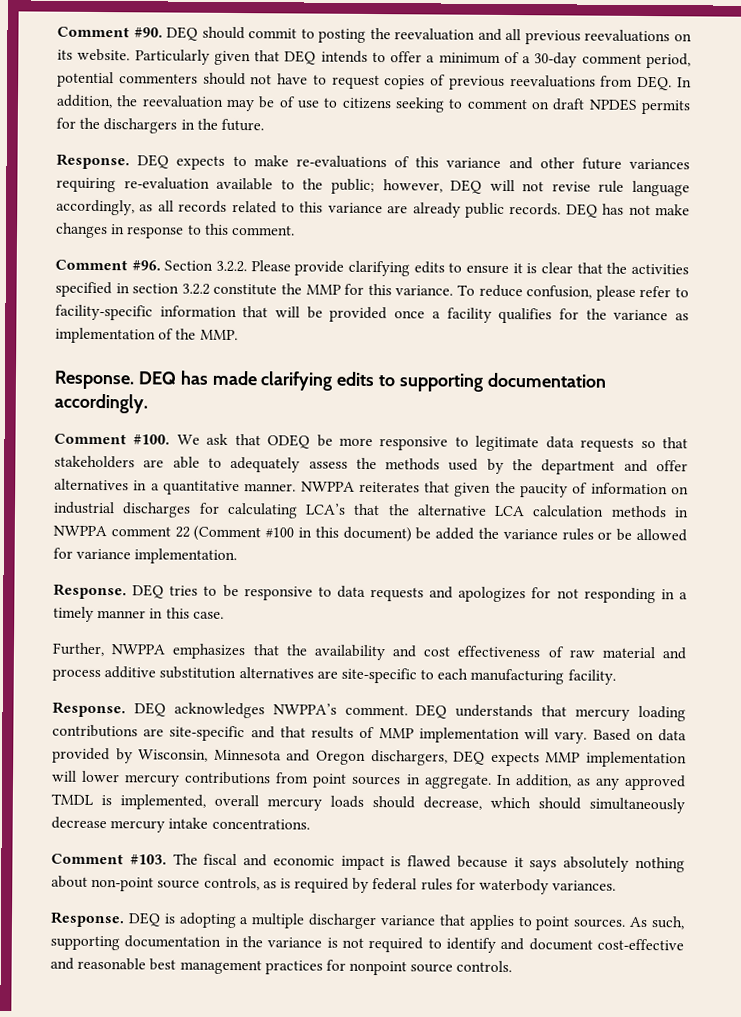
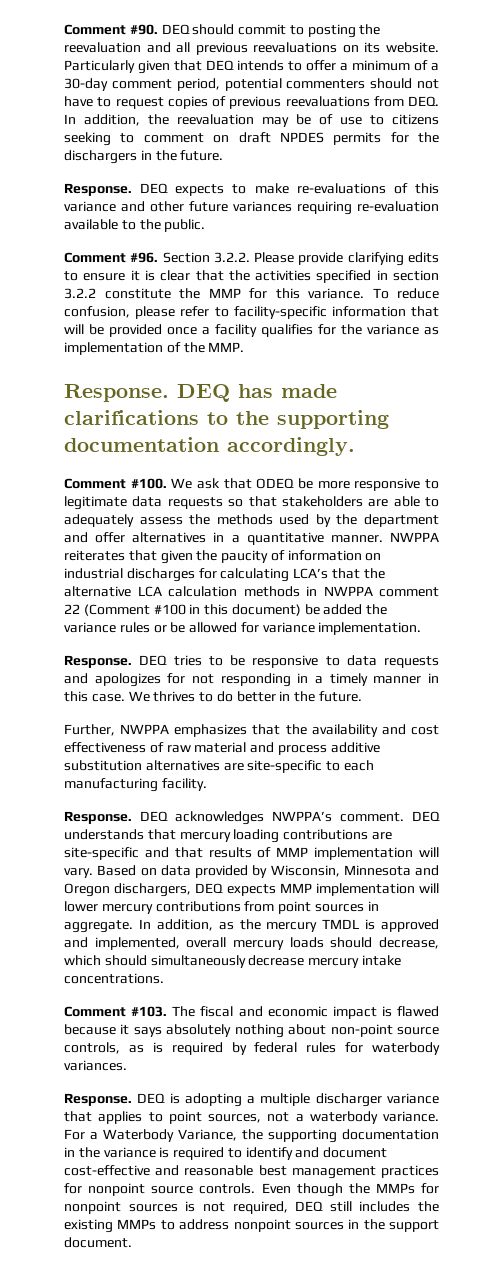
[330,178,690,197] [56,199,690,218] [55,222,295,239] public; however, DEQ will not revise rule language accordingly, as all records related to this variance are already public records. DEQ has not make changes in response to this comment. -> [164,219,206,232] public.
[260,371,396,391] clarifying edits to -> [64,410,269,425] clarifications to the
(224, 615) none -> [128,691,363,702] We thrives to do better in the future.
[594,774,687,791] [51,793,112,806] any approved TMDL is -> [239,919,439,932] [64,937,88,948] the mercury TMDL is approved and
[573,916,685,930] sources. As such, -> [208,1111,439,1124] [64,1129,263,1142] sources, not a waterbody variance. For a Waterbody Variance, the
[342,937,364,948] not -> (170, 1152) none
(513, 966) none -> [261,1183,439,1197] [64,1201,439,1214] [64,1219,439,1233] [64,1237,132,1248] Even though the MMPs for nonpoint sources is not required, DEQ still includes the existing MMPs to address nonpoint sources in the support document.

